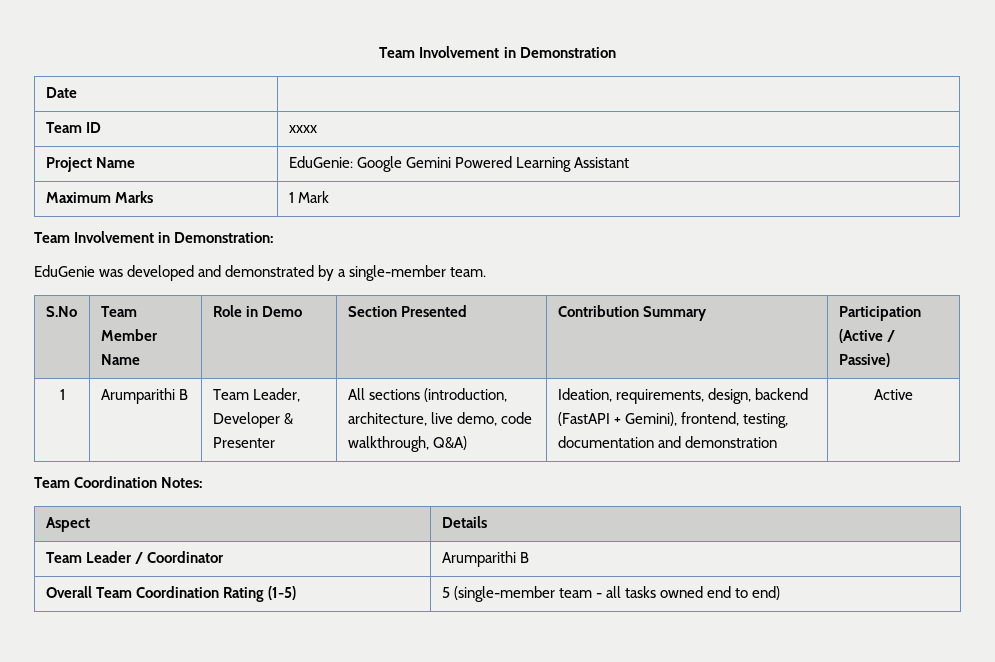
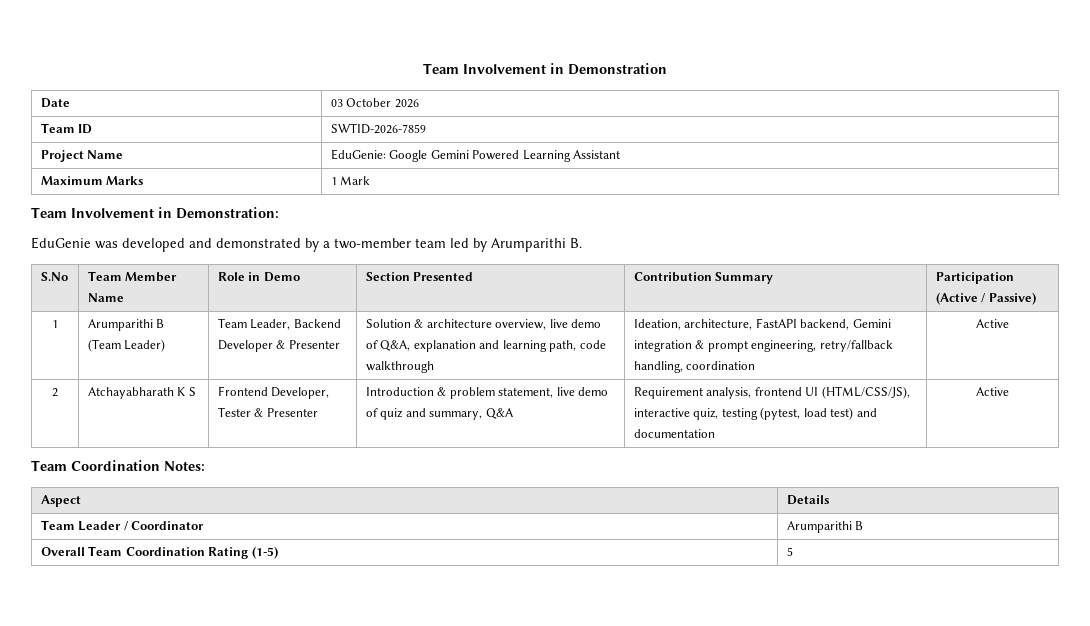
(77, 92) none -> [330,98,419,108] 03 October 2026
[288,125,317,133] xxxx -> [330,123,426,134] SWTID-2026-7859
[349,265,487,281] single-member team. -> [334,238,582,252] two-member team led by Arumparithi B.
(188, 394) none -> [87,339,166,352] (Team Leader)
(300, 395) none -> [293,319,341,328] Backend
[347,388,507,402] [347,412,532,426] [347,436,467,452] [557,388,808,404] [557,412,788,428] All sections (introduction, architecture, live demo, code walkthrough, Q&A) | Ideation, requirements, design, backend (FastAPI + Gemini), frontend, testing, -> [365,319,602,330] [365,340,606,352] [365,361,434,373] [633,318,891,330] [633,340,893,352] [633,361,756,373] [976,319,1009,328] [52,388,58,397] [87,387,196,399] [217,386,330,399] [217,407,318,417] [365,387,609,399] [365,408,513,420] [633,386,910,399] [633,407,877,420] Solution & architecture overview, live demo of Q&A, explanation and learning path, code walkthrough | Ideation, architecture, FastAPI backend, Gemini integration & prompt engineering, retry/fallback handling, coordination | Active // 2 | Atchayabharath K S | Frontend Developer, Tester & Presenter | Introduction & problem statement, live demo of quiz and summary, Q&A | Requirement analysis, frontend UI (HTML/CSS/JS), interactive quiz, testing (pytest, load test) and
[657,436,777,448] and demonstration -> (715, 433) none
[453,586,781,602] (single-member team - all tasks owned end to end) -> (793, 551) none

